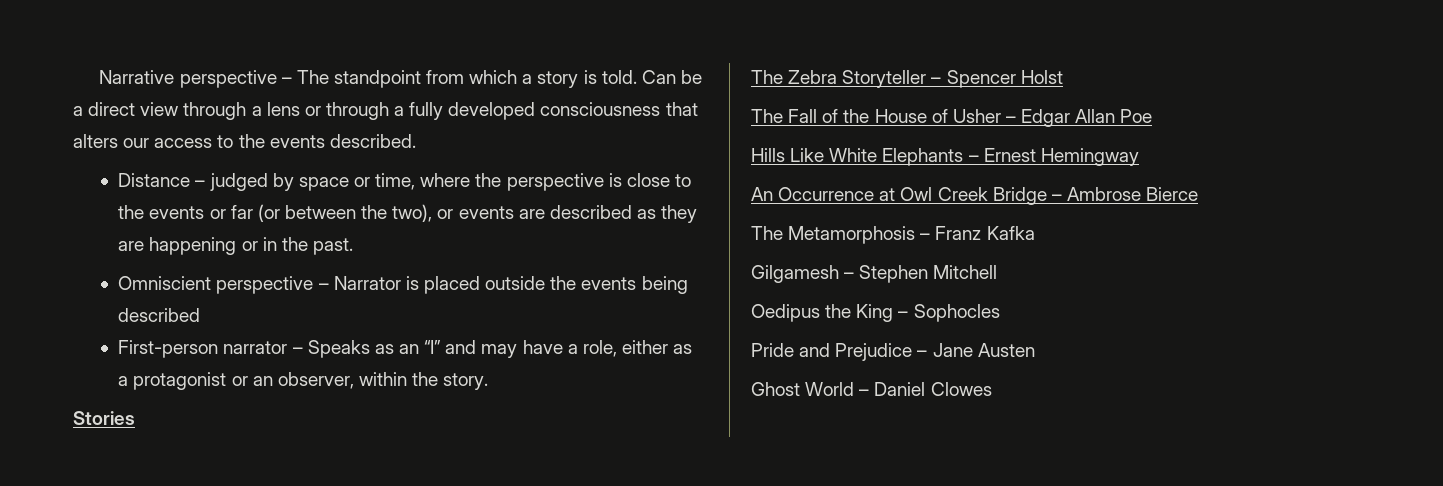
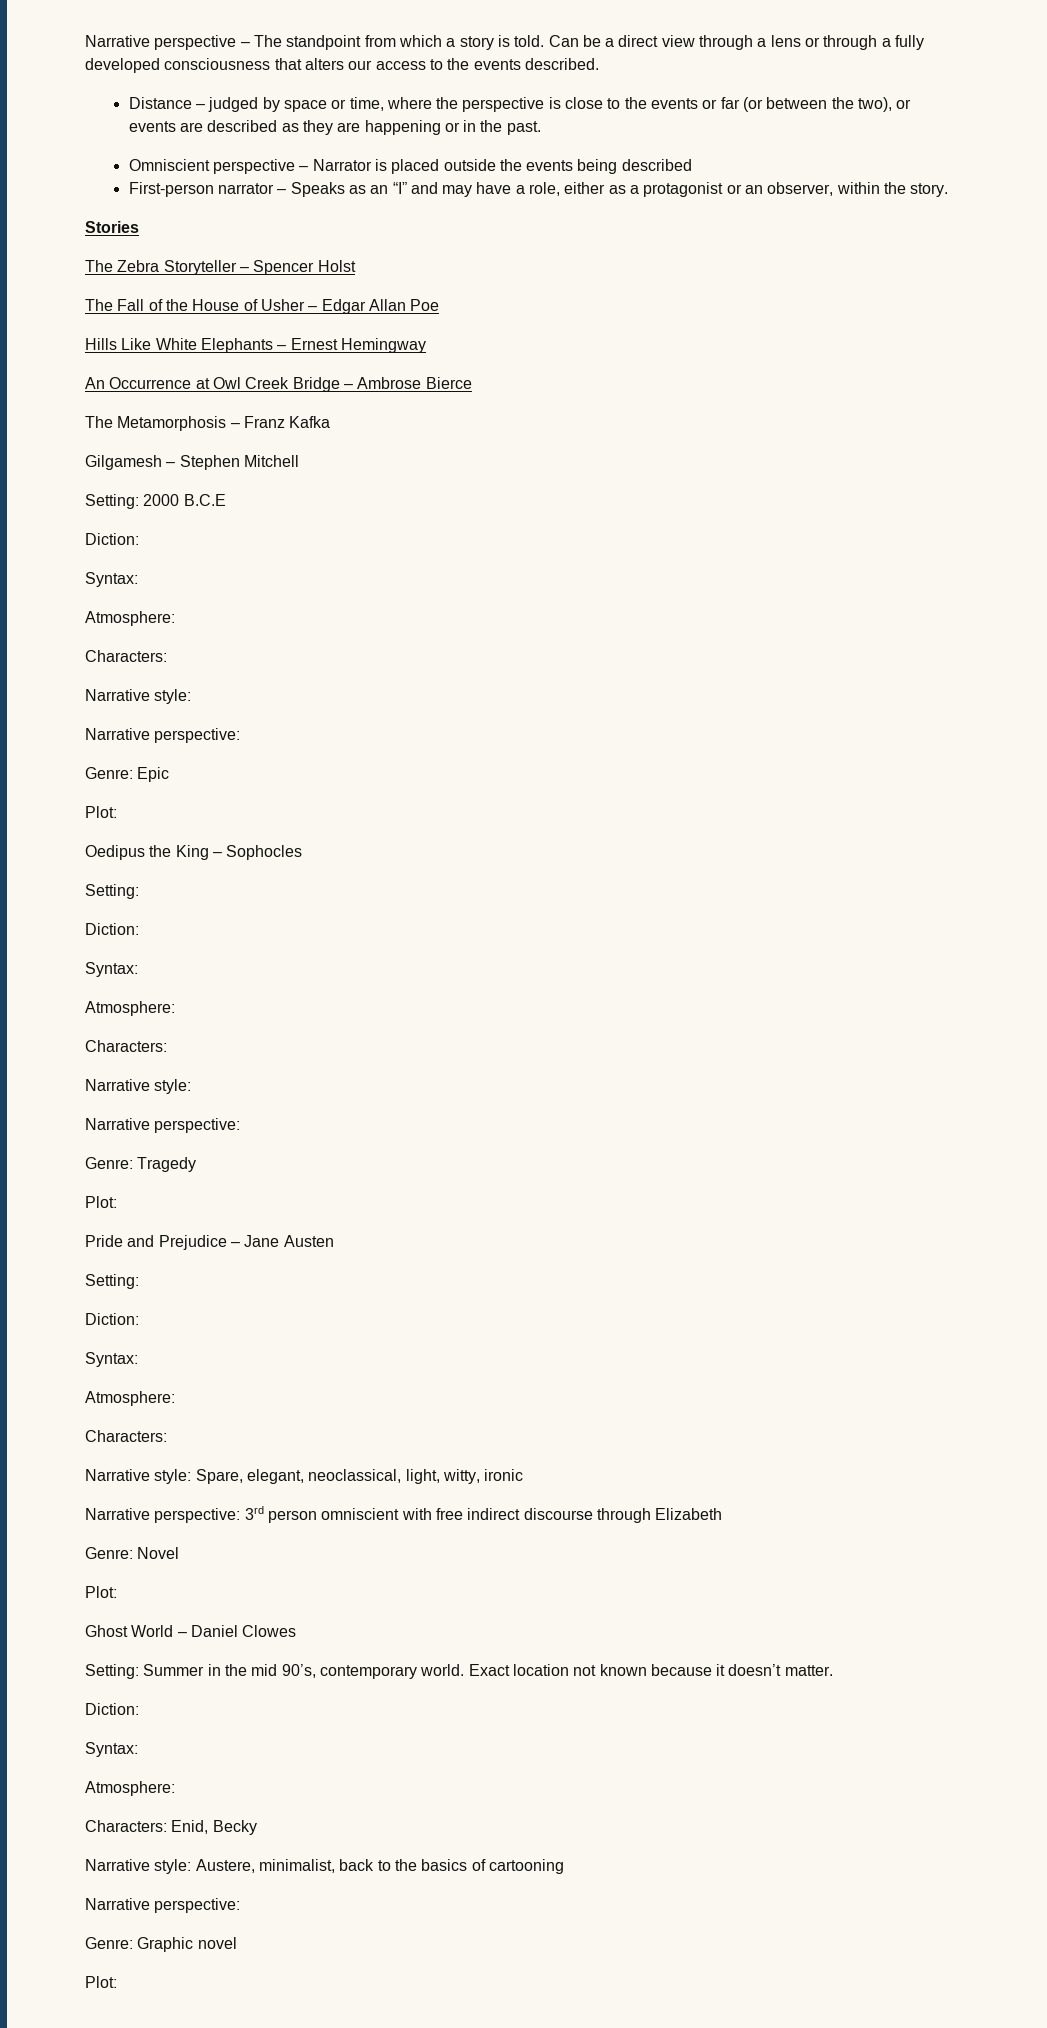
(998, 272) none -> [85,494,226,509] [85,533,139,545] [85,572,138,587] [85,611,175,626] [85,650,167,662] [85,689,192,704] [85,728,241,743] [85,767,170,782] [85,806,117,818] // Setting: 2000 B.C.E // Diction: // Syntax: // Atmosphere: // Characters: // Narrative style: // Narrative perspective: // Genre: Epic // Plot:
(1000, 313) none -> [85,884,139,899] [85,923,139,935] [85,962,138,977] [85,1001,175,1016] [85,1040,167,1052] [85,1079,192,1094] [85,1118,241,1133] [85,1157,197,1172] [85,1196,117,1208] // Setting: // Diction: // Syntax: // Atmosphere: // Characters: // Narrative style: // Narrative perspective: // Genre: Tragedy // Plot:
(1035, 350) none -> [85,1274,139,1289] [85,1313,139,1325] [85,1352,138,1367] [85,1391,175,1406] [85,1430,167,1442] [85,1469,524,1484] [85,1506,723,1523] [85,1547,180,1559] [85,1586,117,1598] // Setting: // Diction: // Syntax: // Atmosphere: // Characters: // Narrative style: Spare, elegant, neoclassical, light, witty, ironic // Narrative perspective: 3rd person omniscient with free indirect discourse through Elizabeth // Genre: Novel // Plot:
(992, 389) none -> [85,1664,833,1679] [85,1703,139,1715] [85,1742,138,1757] [85,1781,175,1796] [85,1820,257,1835] [85,1859,564,1874] [85,1898,241,1913] [85,1937,237,1952] [85,1976,117,1988] // Setting: Summer in the mid 90’s, contemporary world. Exact location not known because it doesn’t matter. // Diction: // Syntax: // Atmosphere: // Characters: Enid, Becky // Narrative style: Austere, minimalist, back to the basics of cartooning // Narrative perspective: // Genre: Graphic novel // Plot:

